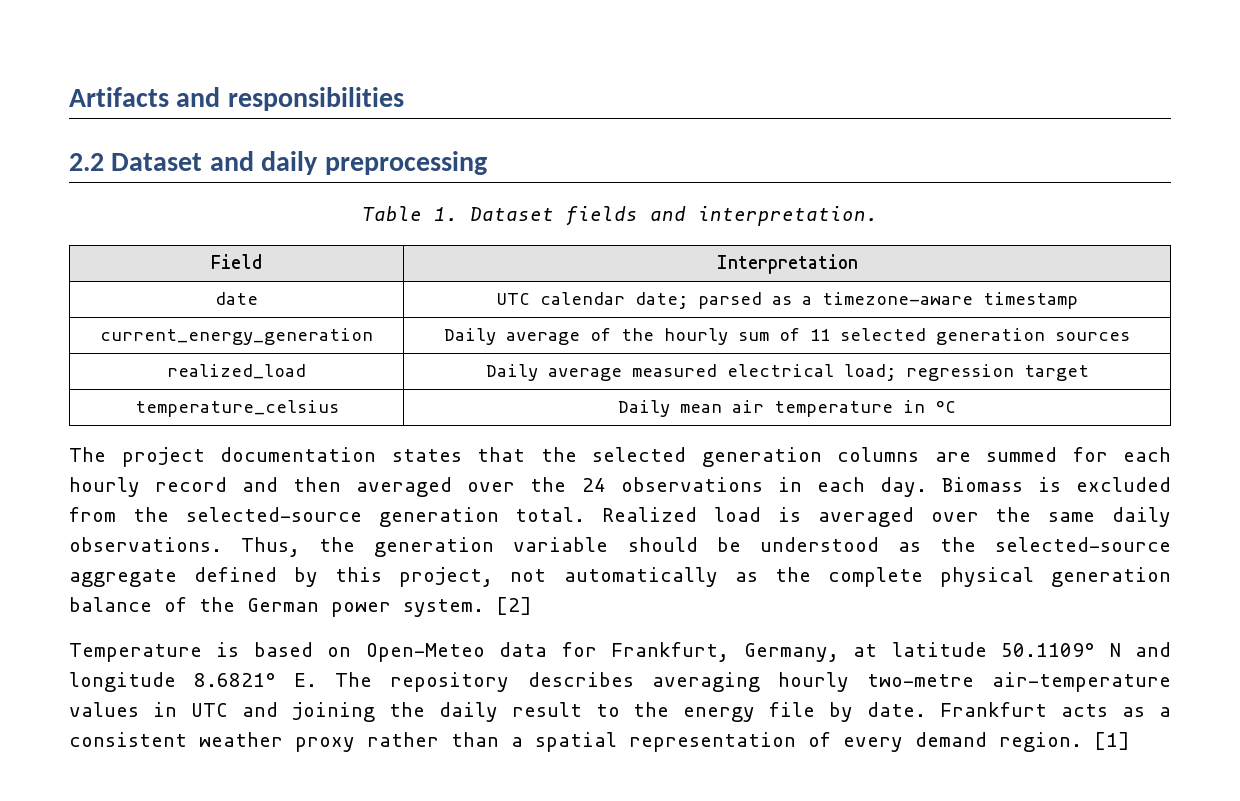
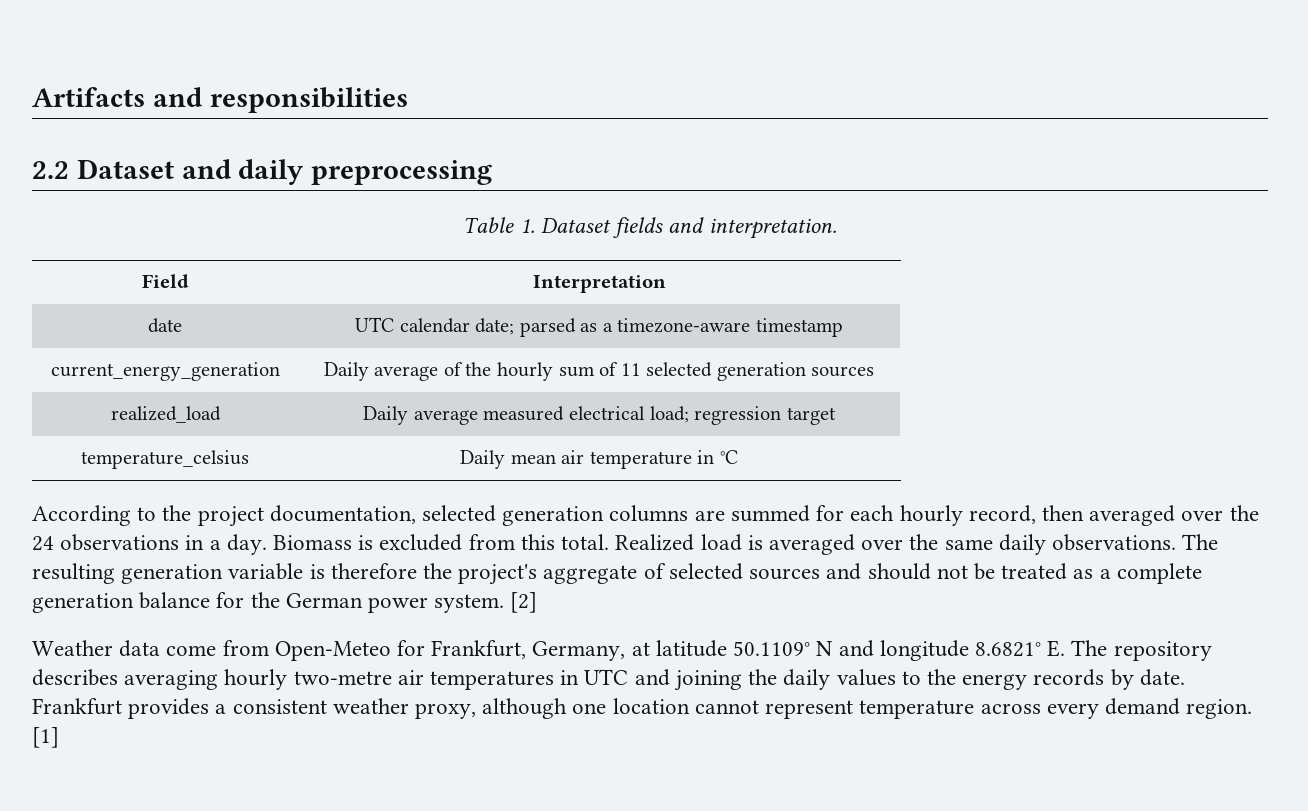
[69,447,577,467] The project documentation states that the -> [32,505,416,527] According to the project documentation,
[155,477,279,492] record and -> [968,505,1036,524] record,
[816,477,865,492] each -> [209,540,221,550] a
[132,507,499,527] the selected-source generation -> [520,534,555,550] this
[241,537,1172,557] [69,567,1034,587] Thus, the generation variable should be understood as the selected-source aggregate defined by this project, not automatically as the complete physical -> [1182,534,1219,550] [32,563,1202,585] The resulting generation variable is therefore the project's aggregate of selected sources and should not be treated as a complete
[164,597,187,612] of -> [216,592,245,608] for
[69,642,548,662] Temperature is based on Open-Meteo data -> [32,640,391,661] Weather data come from Open-Meteo
[991,672,1171,692] [69,702,139,717] air-temperature values -> [397,670,555,690] air temperatures
[511,702,582,717] result -> [836,669,896,686] values
[769,702,816,717] file -> [1033,669,1105,686] records
[1061,704,1146,717] acts as -> [128,698,210,719] provides
[295,732,831,752] proxy rather than a spatial representation of -> [415,698,1041,719] proxy, although one location cannot represent temperature across

